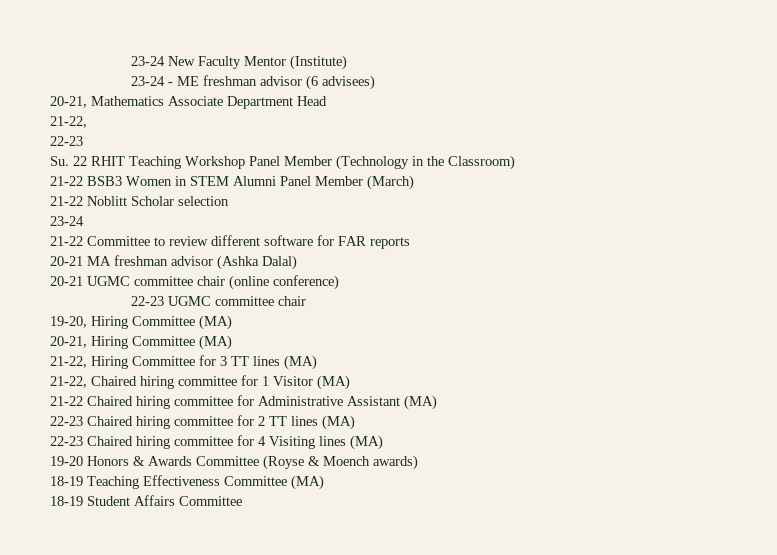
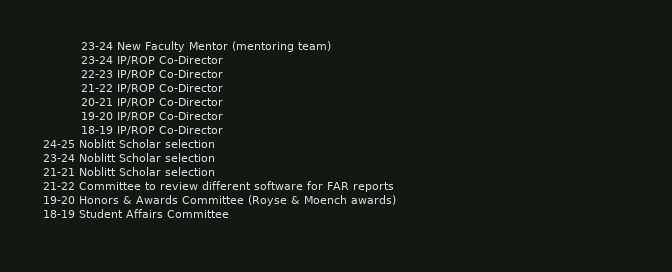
[289,55,347,70] [130,75,375,90] [50,96,327,109] [50,116,87,128] [50,136,83,146] [50,155,515,170] [50,175,414,190] [50,196,229,206] [50,216,84,226] (Institute) // 23-24 - ME freshman advisor (6 advisees) // 20-21, Mathematics Associate Department Head // 21-22, // 22-23 // Su. 22 RHIT Teaching Workshop Panel Member (Technology in the Classroom) // 21-22 BSB3 Women in STEM Alumni Panel Member (March) // 21-22 Noblitt Scholar selection // 23-24 -> [232,41,332,52] [81,56,224,65] [81,70,224,79] [81,84,224,93] [81,98,224,107] [81,112,224,121] [81,126,224,135] [43,139,215,148] [43,153,215,162] [43,167,215,176] (mentoring team) // 23-24 IP/ROP Co-Director // 22-23 IP/ROP Co-Director // 21-22 IP/ROP Co-Director // 20-21 IP/ROP Co-Director // 19-20 IP/ROP Co-Director // 18-19 IP/ROP Co-Director // 24-25 Noblitt Scholar selection // 23-24 Noblitt Scholar selection // 21-21 Noblitt Scholar selection
[50,255,297,270] [50,275,339,290] [130,296,306,306] [50,315,232,330] [50,335,232,350] [50,355,317,370] [50,375,350,390] [50,395,437,410] [50,415,355,430] [50,435,383,450] // 20-21 MA freshman advisor (Ashka Dalal) // 20-21 UGMC committee chair (online conference) // 22-23 UGMC committee chair // 19-20, Hiring Committee (MA) // 20-21, Hiring Committee (MA) // 21-22, Hiring Committee for 3 TT lines (MA) // 21-22, Chaired hiring committee for 1 Visitor (MA) // 21-22 Chaired hiring committee for Administrative Assistant (MA) // 22-23 Chaired hiring committee for 2 TT lines (MA) // 22-23 Chaired hiring committee for 4 Visiting lines (MA) -> (394, 187) none
[50,475,324,490] // 18-19 Teaching Effectiveness Committee (MA) -> (396, 200) none

